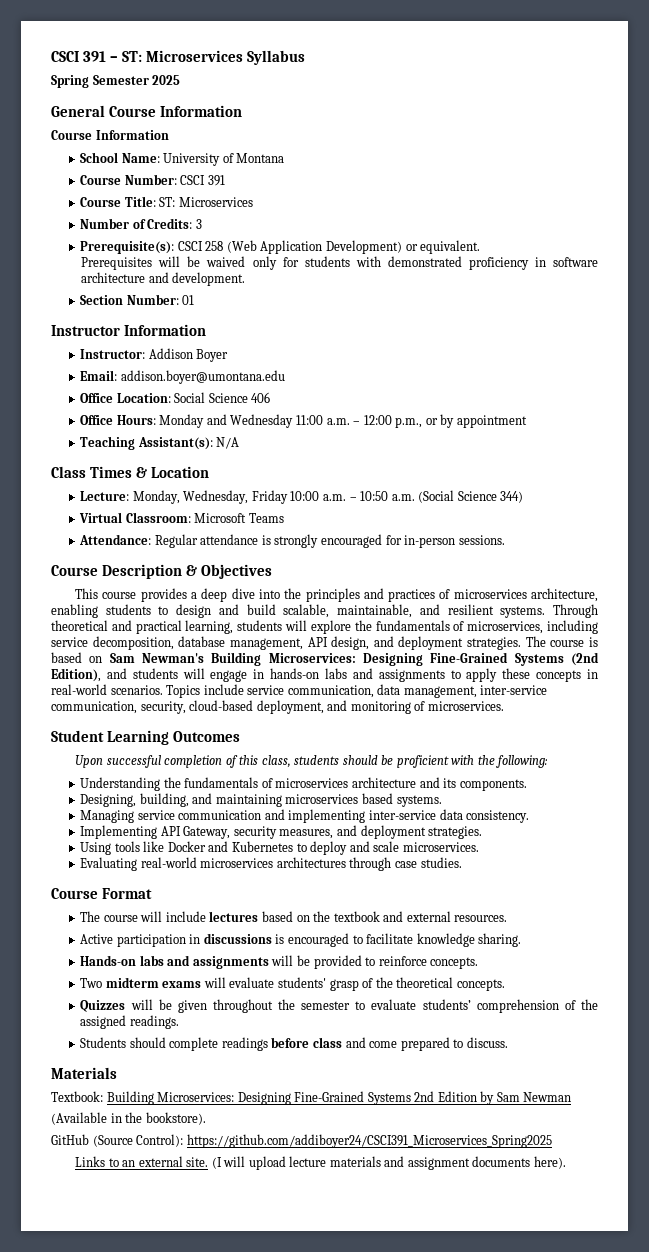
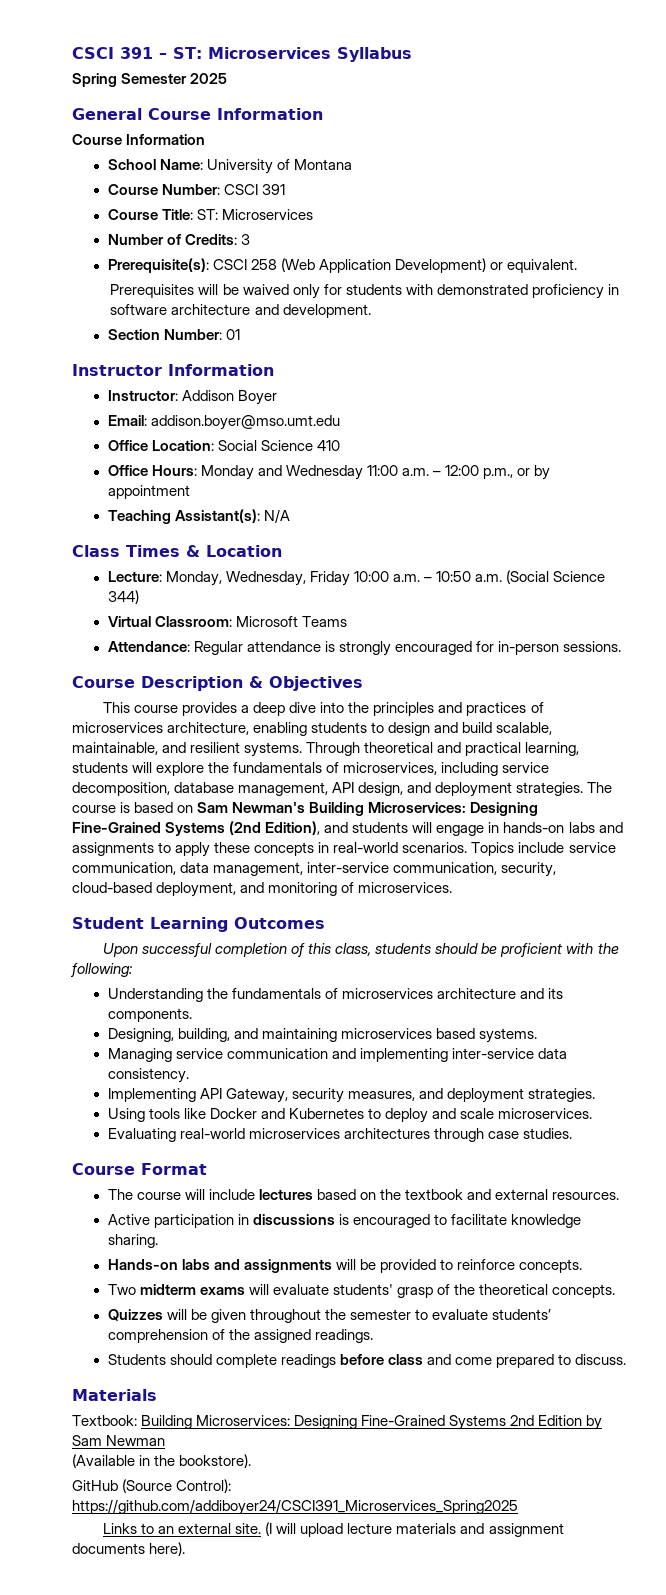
[120,370,285,384] addison.boyer@umontana.edu -> [150,415,340,430] addison.boyer@mso.umt.edu
[251,392,271,403] 406 -> [316,440,340,451] 410

